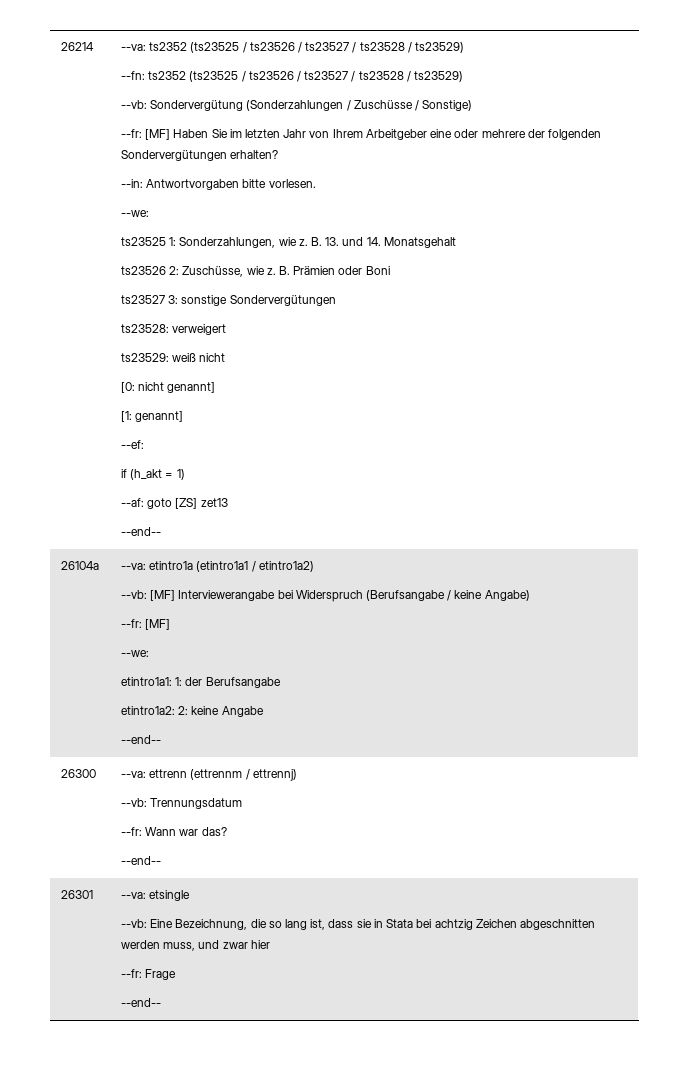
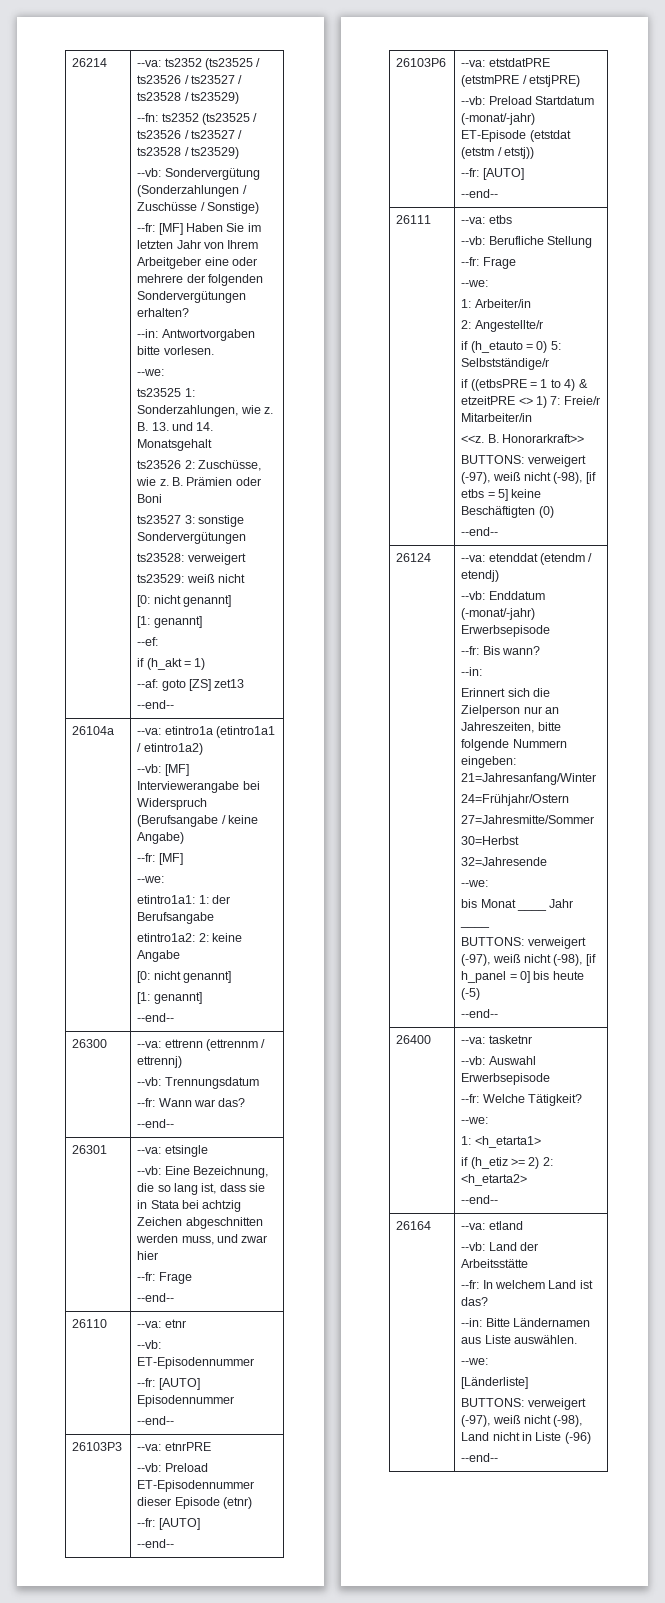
(264, 711) none -> [137,971,232,983] [137,992,202,1004] // [0: nicht genannt] // [1: genannt]
(161, 1002) none -> [72,1319,108,1328] [137,1319,186,1328] [137,1340,162,1349] [137,1357,255,1369] [137,1378,200,1390] [137,1395,235,1407] [137,1416,175,1425] [72,1442,123,1451] [137,1442,211,1451] [137,1463,208,1472] [137,1480,255,1492] [137,1497,253,1509] [137,1518,200,1530] [137,1539,175,1548] [396,58,447,67] [461,58,550,67] [461,75,581,87] [461,96,595,105] [461,113,536,125] [461,130,571,142] [461,147,535,159] [461,168,524,180] [461,189,499,198] [396,215,432,224] [461,215,512,224] [461,236,593,248] [461,257,516,269] [461,280,489,287] [461,299,531,308] [461,320,543,332] [461,341,561,353] [461,358,550,370] [461,379,588,391] [461,396,600,408] [461,413,533,422] [461,434,585,443] [461,455,586,467] [461,472,596,484] [461,489,542,501] [461,506,554,518] [461,527,499,536] [396,553,432,562] [461,553,593,565] [461,570,500,582] [461,591,545,600] [461,608,536,620] [461,625,551,637] [461,646,541,655] [461,667,483,676] [461,688,551,697] [461,705,560,717] [461,722,561,733] [461,739,567,751] [461,756,517,768] [461,773,597,785] [461,794,570,806] [461,815,595,824] [461,836,520,845] [461,857,548,866] [461,880,489,887] [461,899,516,908] [517,908,548,911] [549,899,574,908] [460,925,491,928] [461,937,586,949] [461,954,596,966] [461,971,584,983] [461,988,481,1000] [461,1009,499,1018] [396,1035,432,1044] [461,1035,532,1044] [461,1056,536,1065] [461,1073,551,1085] [461,1094,583,1106] [461,1117,489,1124] [461,1136,541,1148] [461,1157,553,1169] [461,1174,528,1186] [461,1195,499,1204] [396,1221,432,1230] [461,1221,523,1230] [461,1242,539,1251] [461,1259,529,1268] [461,1280,593,1289] [461,1297,489,1306] [461,1318,591,1327] [461,1335,578,1344] [461,1358,489,1365] [461,1377,529,1389] [461,1398,586,1410] [461,1415,583,1427] [461,1432,591,1444] [461,1453,499,1462] // 26110 | --va: etnr // --vb: ET-Episodennummer // --fr: [AUTO] Episodennummer // --end-- // 26103P3 | --va: etnrPRE // --vb: Preload ET-Episodennummer dieser Episode (etnr) // --fr: [AUTO] // --end-- // 26103P6 | --va: etstdatPRE (etstmPRE / etstjPRE) // --vb: Preload Startdatum (-monat/-jahr) ET-Episode (etstdat (etstm / etstj)) // --fr: [AUTO] // --end-- // 26111 | --va: etbs // --vb: Berufliche Stellung // --fr: Frage // --we: // 1: Arbeiter/in // 2: Angestellte/r // if (h_etauto = 0) 5: Selbstständige/r // if ((etbsPRE = 1 to 4) & etzeitPRE <> 1) 7: Freie/r Mitarbeiter/in // <<z. B. Honorarkraft>> // BUTTONS: verweigert (-97), weiß nicht (-98), [if etbs = 5] keine Beschäftigten (0) // --end-- // 26124 | --va: etenddat (etendm / etendj) // --vb: Enddatum (-monat/-jahr) Erwerbsepisode // --fr: Bis wann? // --in: // Erinnert sich die Zielperson nur an Jahreszeiten, bitte folgende Nummern eingeben: 21=Jahresanfang/Winter // 24=Frühjahr/Ostern // 27=Jahresmitte/Sommer // 30=Herbst // 32=Jahresende // --we: // bis Monat ____ Jahr ____ // BUTTONS: verweigert (-97), weiß nicht (-98), [if h_panel = 0] bis heute (-5) // --end-- // 26400 | --va: tasketnr // --vb: Auswahl Erwerbsepisode // --fr: Welche Tätigkeit? // --we: // 1: <h_etarta1> // if (h_etiz >= 2) 2: <h_etarta2> // --end-- // 26164 | --va: etland // --vb: Land der Arbeitsstätte // --fr: In welchem Land ist das? // --in: Bitte Ländernamen aus Liste auswählen. // --we: // [Länderliste] // BUTTONS: verweigert (-97), weiß nicht (-98), Land nicht in Liste (-96) // --end--

